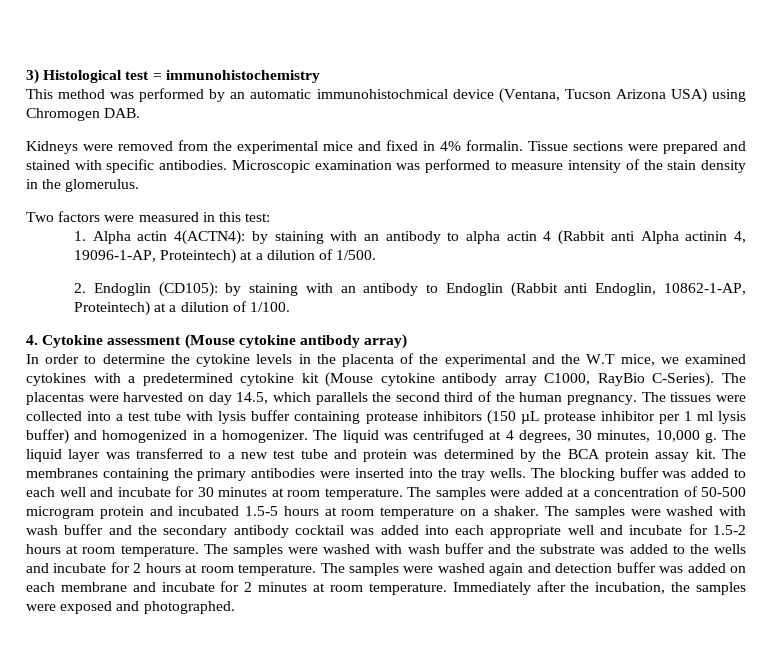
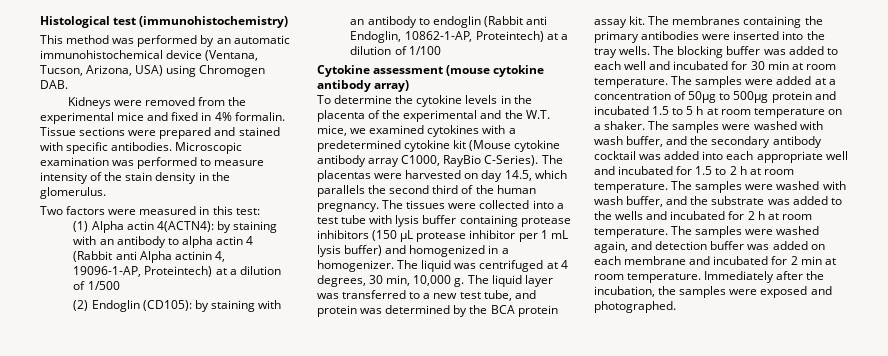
[26,69,39,84] 3) -> (40, 22) none
[152,70,320,83] = immunohistochemistry -> [139,16,289,28] (immunohistochemistry)
[316,89,448,99] immunohistochmical -> [40,50,163,59] immunohistochemical
[564,89,666,99] Tucson Arizona -> [40,65,133,76] Tucson, Arizona,
[73,231,86,241] 1. -> [73,221,89,232] (1)
[336,250,377,260] [73,283,86,293] 1/500. // 2. -> [87,281,120,290] [73,300,89,311] 1/500 // (2)
[445,283,503,296] Endoglin -> [432,16,481,28] endoglin
[249,302,290,312] [26,335,38,345] 1/100. // 4. -> [408,46,441,55] 1/100 //
[184,334,235,349] (Mouse -> [446,65,491,76] (mouse
[26,354,97,364] In order to -> [317,95,331,104] To
[586,354,616,364] W.T -> [525,110,550,119] W.T.
[696,411,713,421] ml -> [550,230,568,239] mL
[597,430,651,442] minutes, -> [386,275,411,286] min,
[300,449,328,459] tube -> [483,290,512,301] tube,
[117,487,171,497] incubate -> [673,61,729,70] incubated
[218,487,267,497] minutes -> [767,61,789,70] min
[701,487,746,497] [26,506,319,519] 50-500 microgram protein and incubated 1.5-5 hours -> [688,91,836,103] [594,106,704,115] 50µg to 500µg protein and incubated 1.5 to 5 h
[64,524,104,535] buffer -> [626,136,664,147] buffer,
[629,524,746,535] [26,544,61,554] incubate for 1.5-2 hours -> [618,166,747,175] incubated for 1.5 to 2 h
[444,543,484,554] buffer -> [626,196,664,207] buffer,
[53,562,524,576] incubate for 2 hours at room temperature. The samples were washed again -> [670,211,812,220] [594,226,820,238] [594,241,628,253] incubated for 2 h at room temperature. The samples were washed again,
[161,581,308,592] incubate for 2 minutes -> [713,256,822,265] incubated for 2 min

